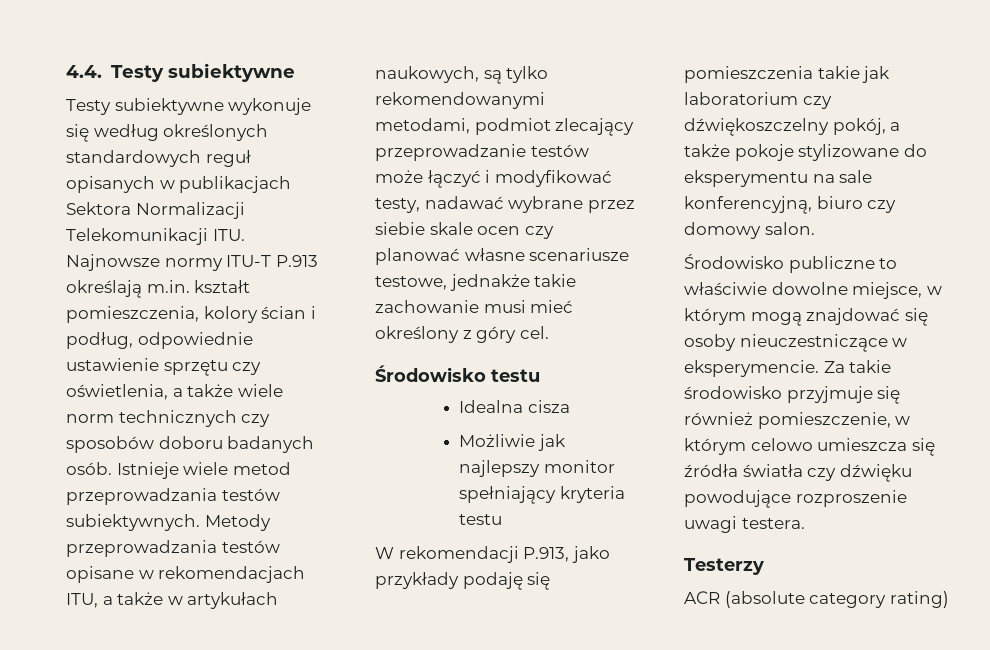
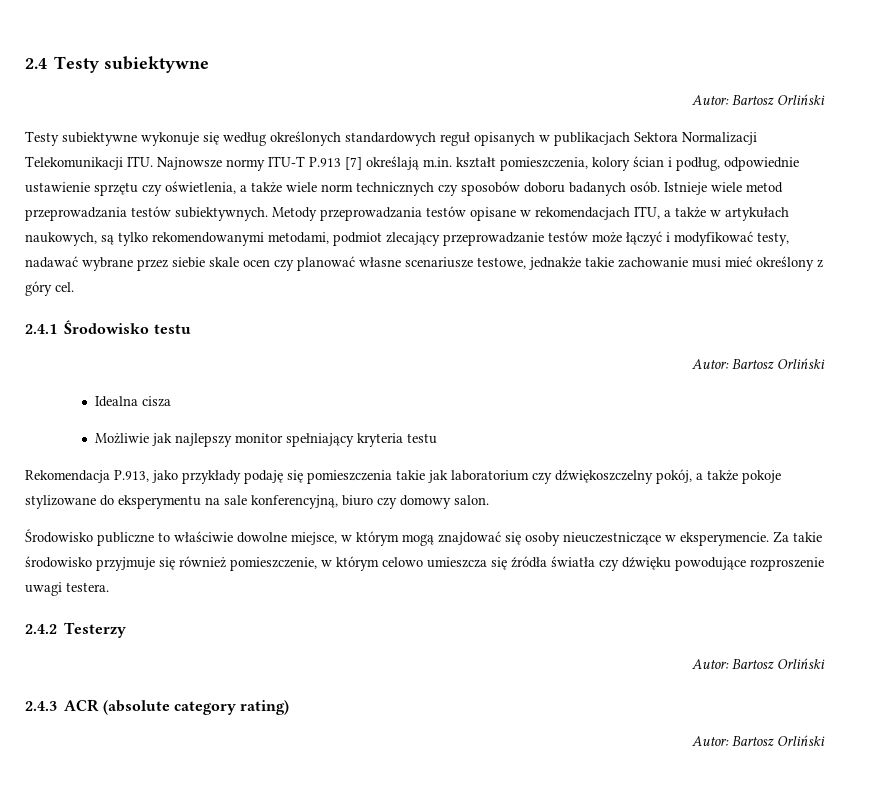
[66,63,295,82] 4.4. Testy subiektywne -> [25,56,210,73] [692,94,825,105] 2.4 Testy subiektywne // Autor: Bartosz Orliński
(318, 261) none -> [345,157,362,170] [7]
(549, 332) none -> [25,324,57,334] 2.4.1
(540, 375) none -> [692,358,825,369] // Autor: Bartosz Orliński
[375,546,519,563] W rekomendacji -> [25,470,110,483] Rekomendacja
(805, 523) none -> [25,624,57,634] 2.4.2
(764, 566) none -> [692,658,825,669] [25,701,57,711] Autor: Bartosz Orliński // 2.4.3
(949, 599) none -> [692,735,825,746] // Autor: Bartosz Orliński

